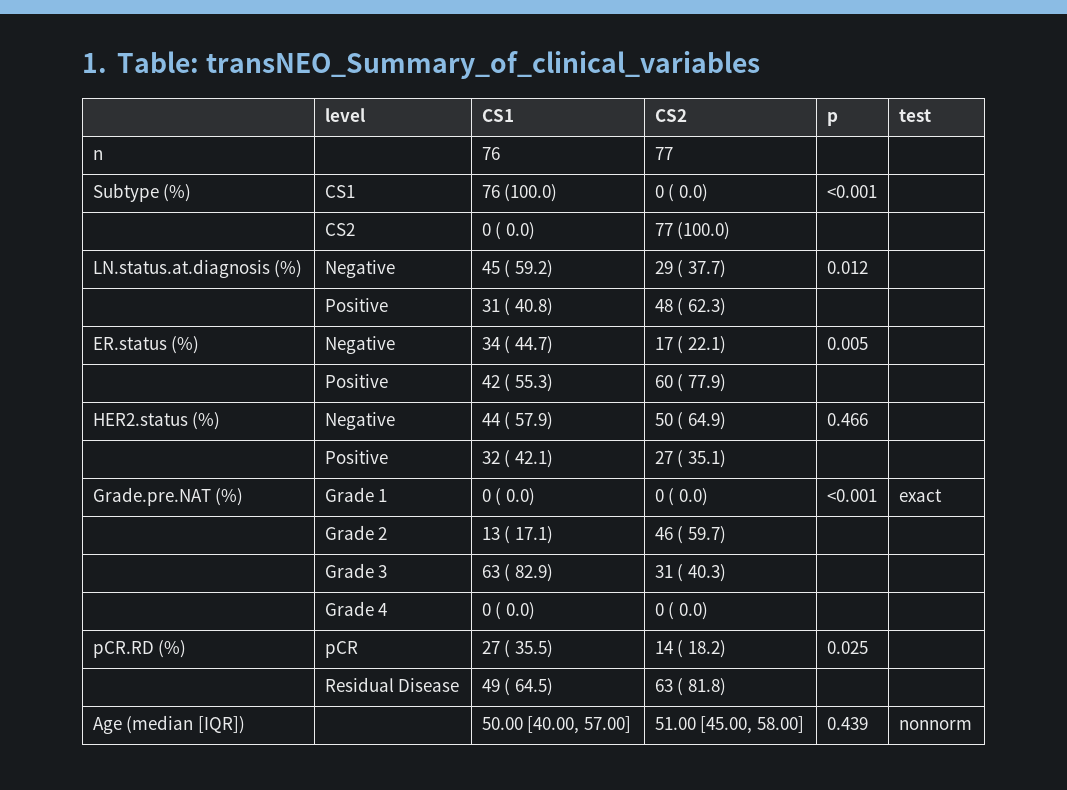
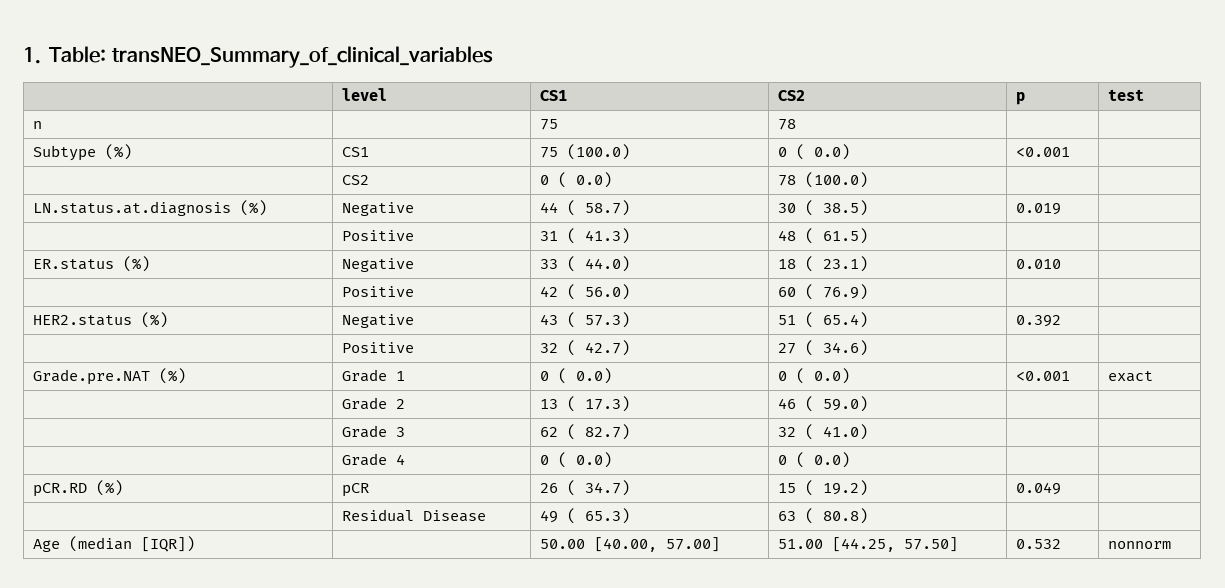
[481,147,500,160] [654,147,673,160] 76 | 77 -> [539,119,558,130] [777,119,796,130] 75 | 78
[481,185,500,198] 76 -> [539,147,558,158] 75
[654,223,673,236] 77 -> [777,175,796,186] 78
[481,260,553,278] [654,260,726,278] [826,261,868,274] 45 ( 59.2) | 29 ( 37.7) | 0.012 -> [539,200,630,216] [777,200,868,216] [1015,203,1061,215] 44 ( 58.7) | 30 ( 38.5) | 0.019
[514,298,553,316] 40.8) -> [584,228,630,244] 41.3)
[687,298,726,316] 62.3) -> [822,228,868,244] 61.5)
[481,336,553,354] [654,336,726,354] [826,337,868,350] 34 ( 44.7) | 17 ( 22.1) | 0.005 -> [539,256,630,272] [777,256,868,272] [1015,259,1061,269] 33 ( 44.0) | 18 ( 23.1) | 0.010
[514,374,553,392] 55.3) -> [584,284,630,300] 56.0)
[687,374,726,392] 77.9) -> [822,284,868,300] 76.9)
[481,412,553,430] [654,412,726,430] [826,413,868,426] 44 ( 57.9) | 50 ( 64.9) | 0.466 -> [539,312,630,328] [777,312,868,328] [1015,315,1061,327] 43 ( 57.3) | 51 ( 65.4) | 0.392
[514,450,553,468] [654,450,726,468] 42.1) | 27 ( 35.1) -> [584,340,630,356] [777,340,868,356] 42.7) | 27 ( 34.6)
[514,526,553,544] 17.1) -> [584,396,630,412] 17.3)
[687,526,726,544] 59.7) -> [822,396,868,412] 59.0)
[481,564,553,582] [654,564,726,582] 63 ( 82.9) | 31 ( 40.3) -> [539,424,630,440] [777,424,868,440] 62 ( 82.7) | 32 ( 41.0)
[481,640,553,658] [654,640,726,658] [826,641,868,654] 27 ( 35.5) | 14 ( 18.2) | 0.025 -> [539,480,630,496] [777,480,868,496] [1015,482,1061,495] 26 ( 34.7) | 15 ( 19.2) | 0.049
[514,678,553,696] [654,678,726,696] 64.5) | 63 ( 81.8) -> [584,508,630,524] [777,508,868,524] 65.3) | 63 ( 80.8)
[700,716,804,734] [826,717,868,730] [45.00, 58.00] | 0.439 -> [831,537,958,552] [1015,539,1061,549] [44.25, 57.50] | 0.532

